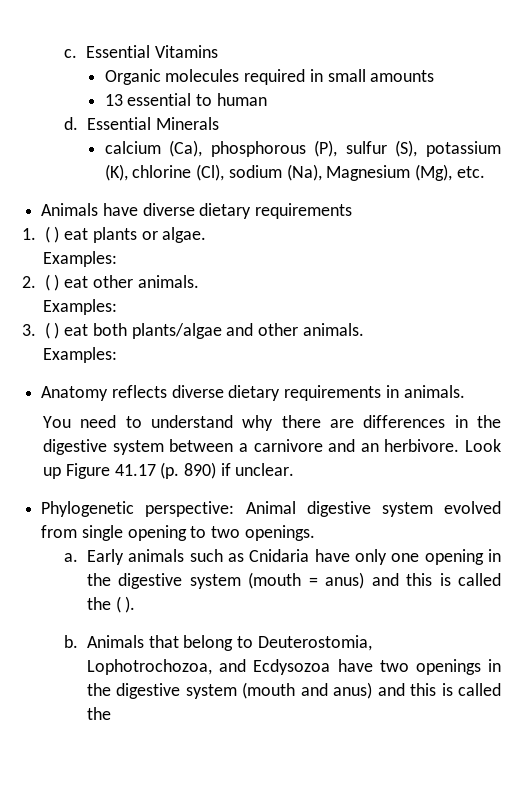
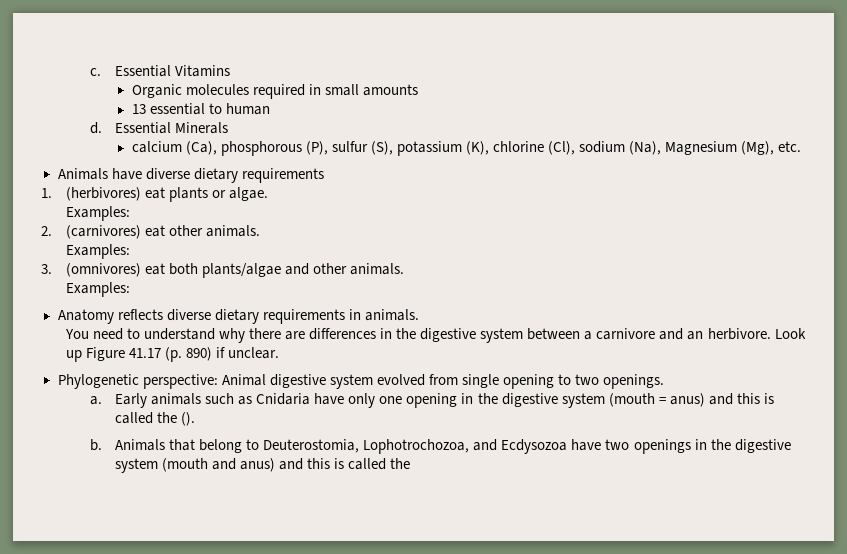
[44,226,60,243] ( ) -> [65,187,141,201] (herbivores)
[44,274,60,291] ( ) -> [65,225,141,239] (carnivores)
[44,322,60,339] ( ) -> [65,263,141,277] (omnivores)
[115,596,136,613] ( ). -> [181,412,196,426] ().

